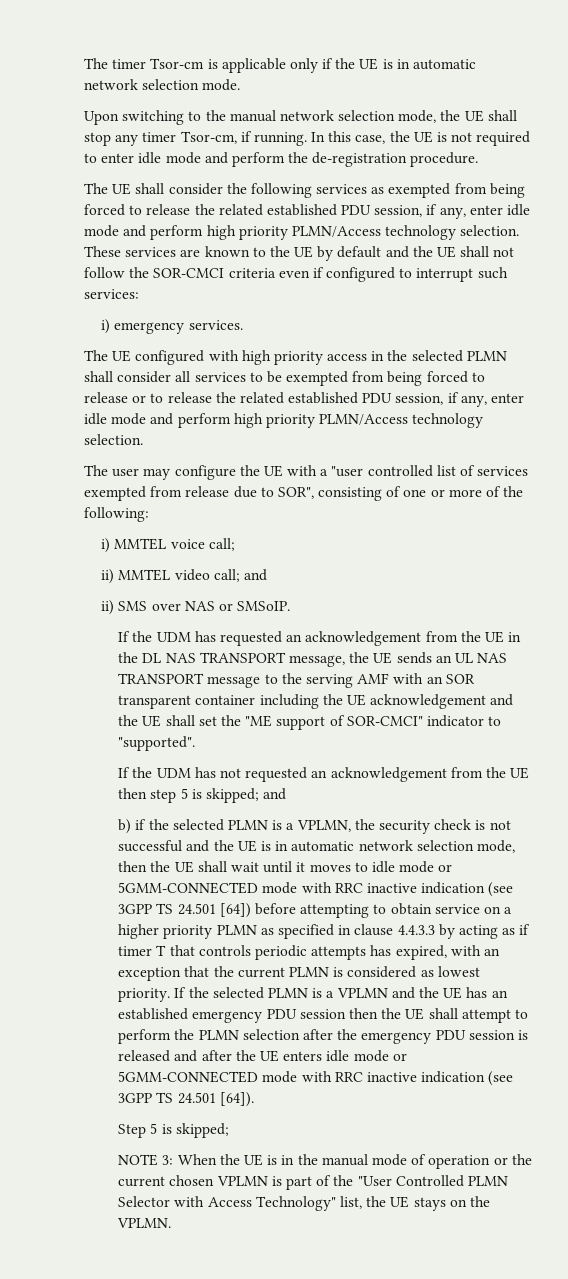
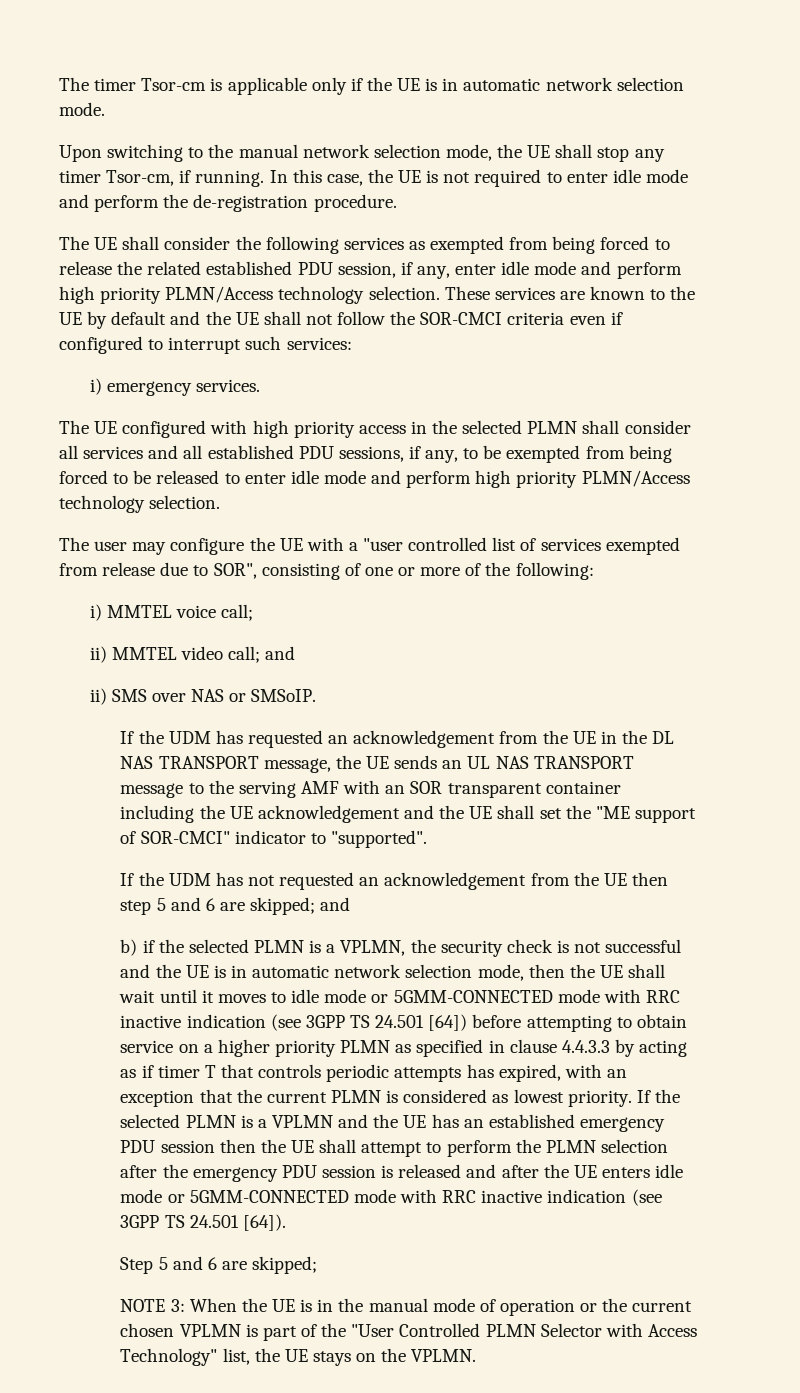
(246, 377) none -> [148,445,459,463] and all established PDU sessions, if any,
[84,392,487,407] release or to release the related established PDU session, if any, -> [133,470,240,484] be released to
[191,789,202,799] is -> [170,897,245,911] and 6 are
[161,1124,172,1134] is -> [172,1256,247,1270] and 6 are

